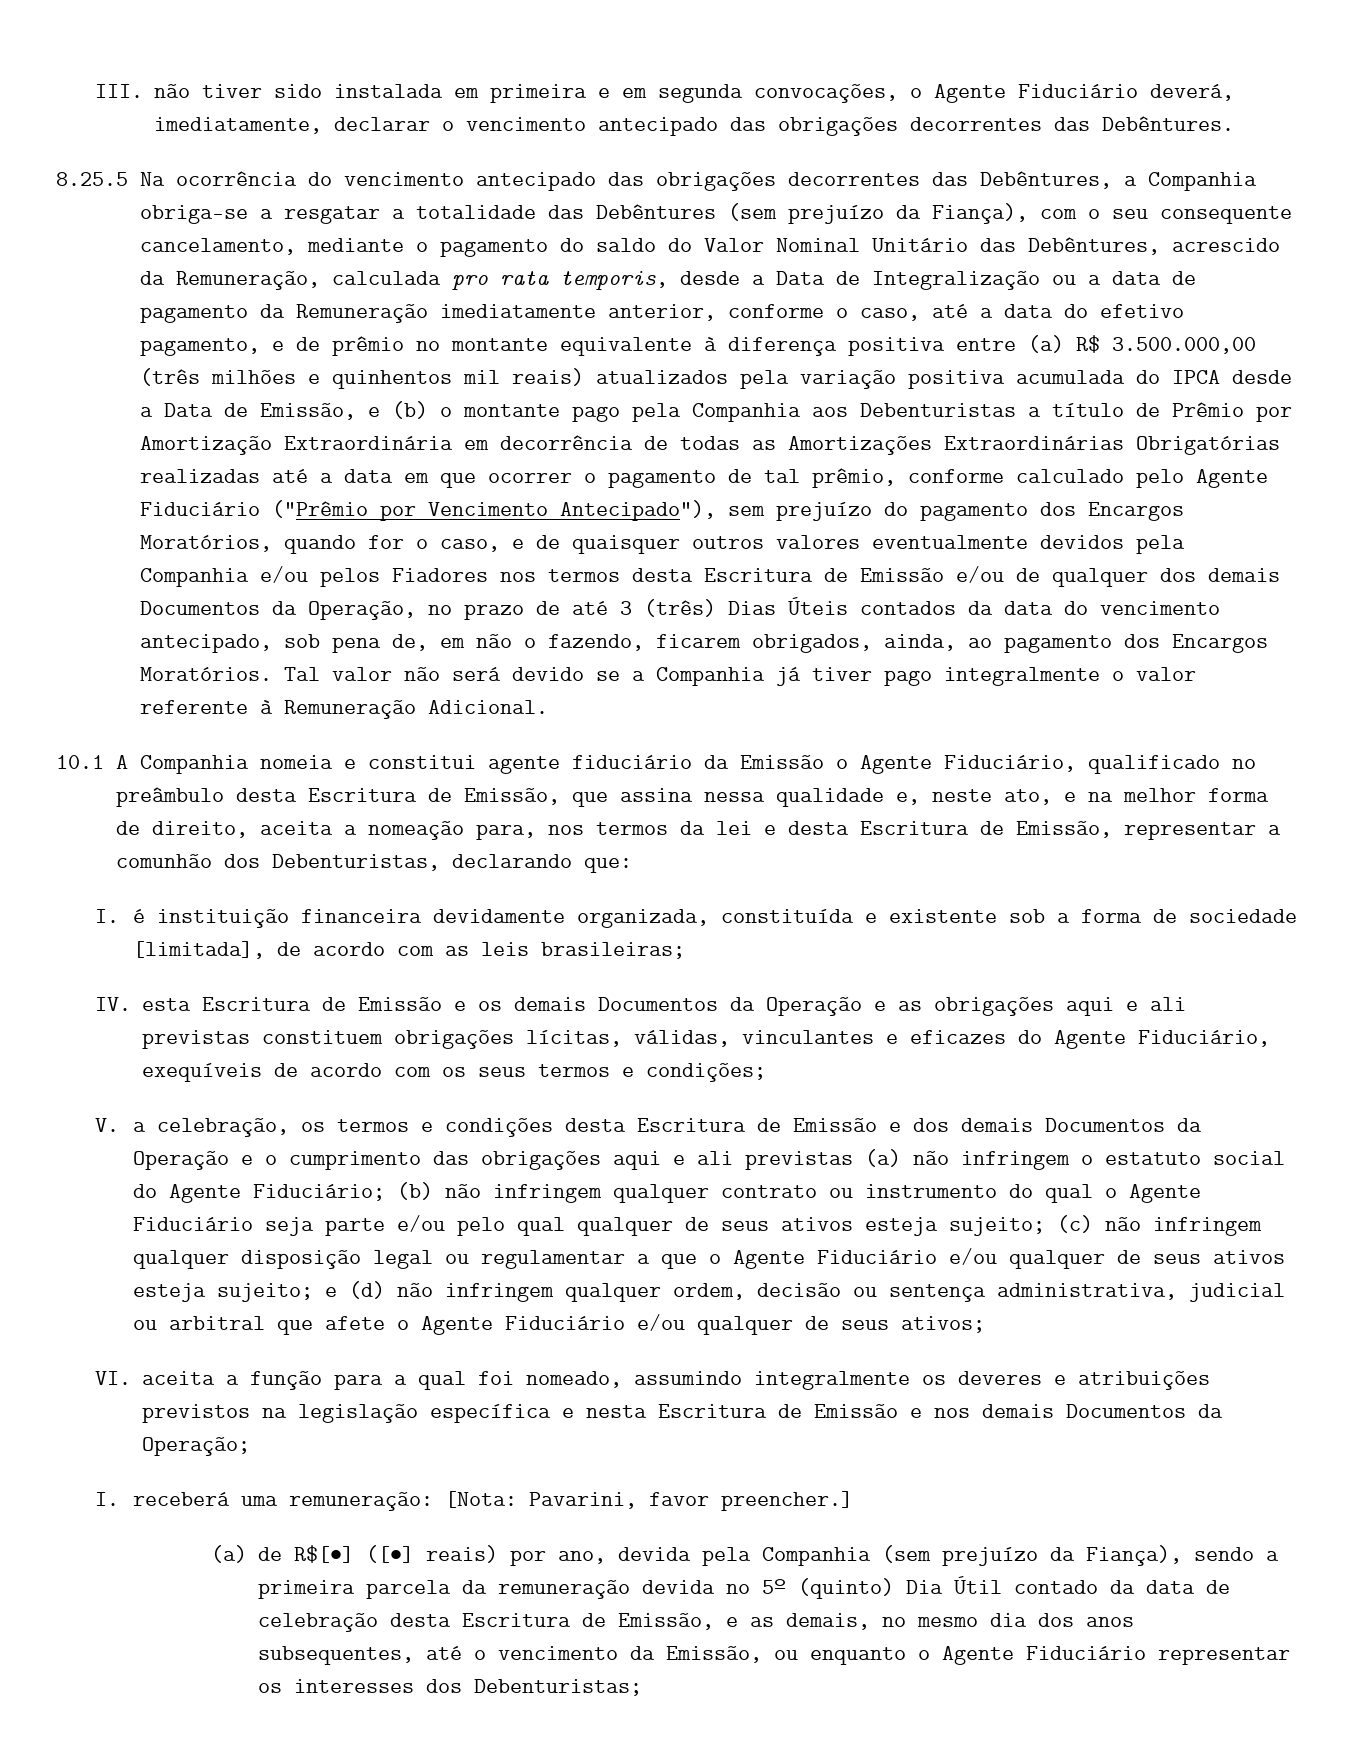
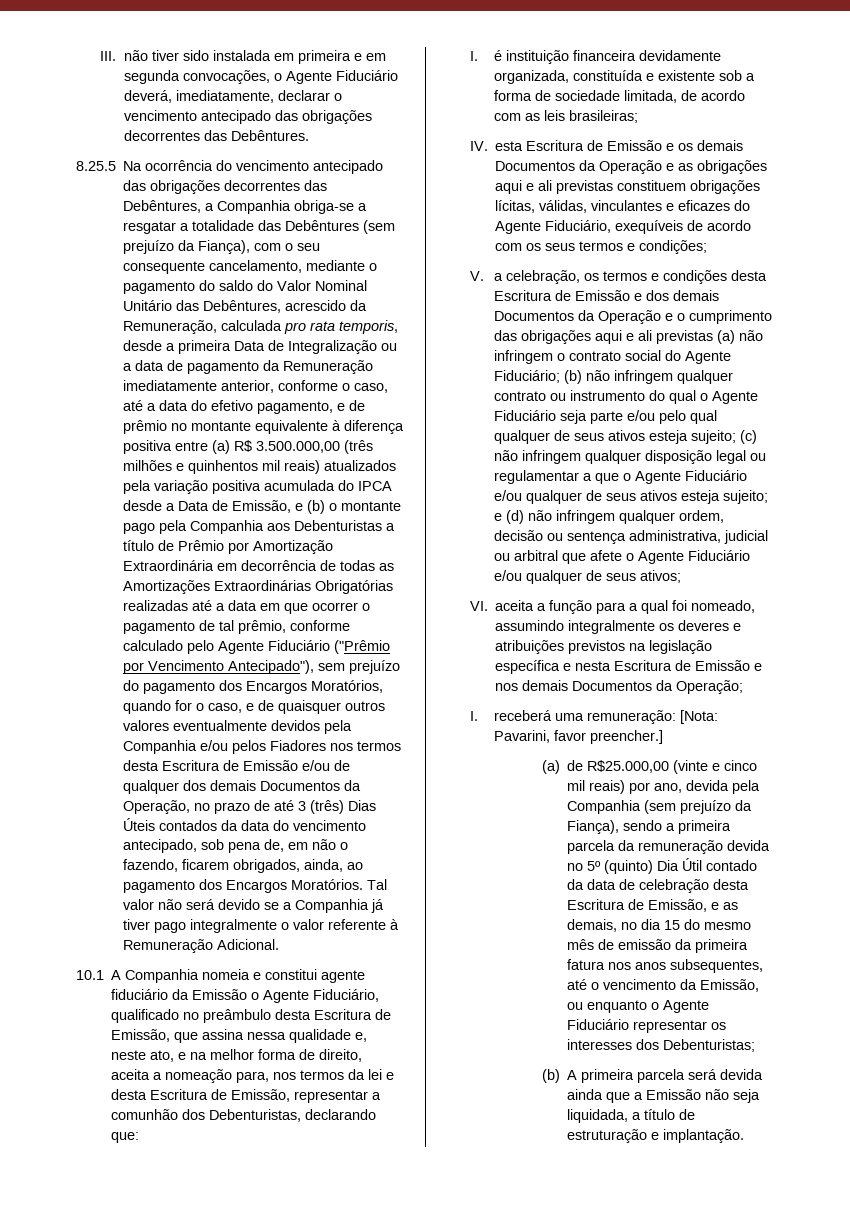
(765, 280) none -> [178,340,232,354] primeira
[133,941,266,959] [limitada], -> [624,90,678,103] limitada,
[1105,1152,1202,1165] estatuto -> [569,351,622,361] contrato
[293,1545,414,1563] R$[•] ([•] -> [587,760,758,774] [567,780,586,791] R$25.000,00 (vinte e cinco mil
[916,1613,1074,1627] mesmo dia dos -> [641,919,752,930] [567,939,749,953] [567,959,632,970] dia 15 do mesmo mês de emissão da primeira fatura nos
(642, 1687) none -> [542,1069,764,1083] [567,1089,761,1103] [567,1109,696,1123] [567,1129,745,1143] // (b) A primeira parcela será devida ainda que a Emissão não seja liquidada, a título de estruturação e implantação.

